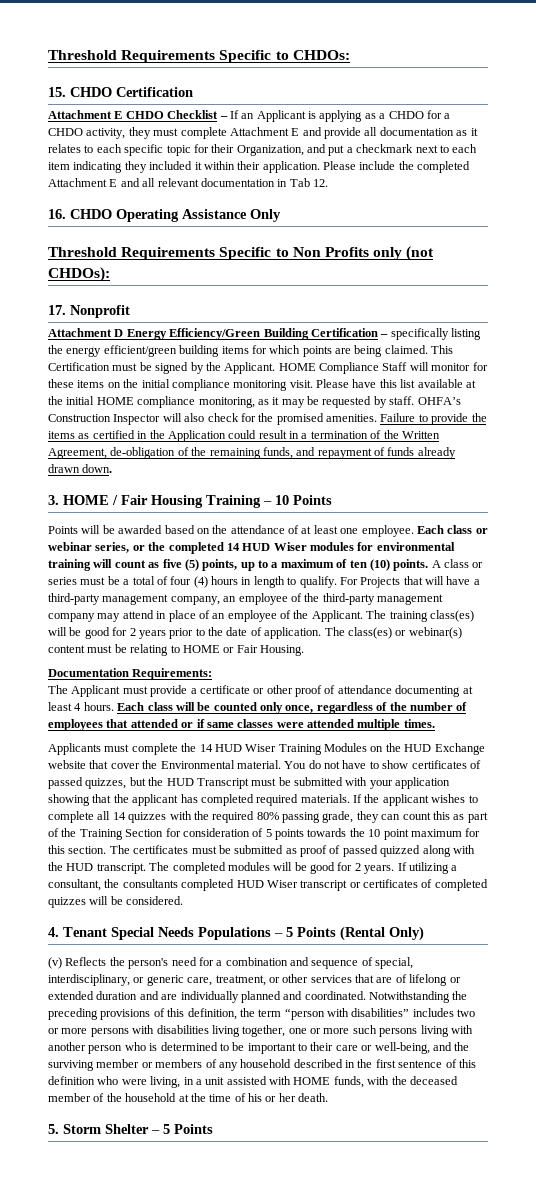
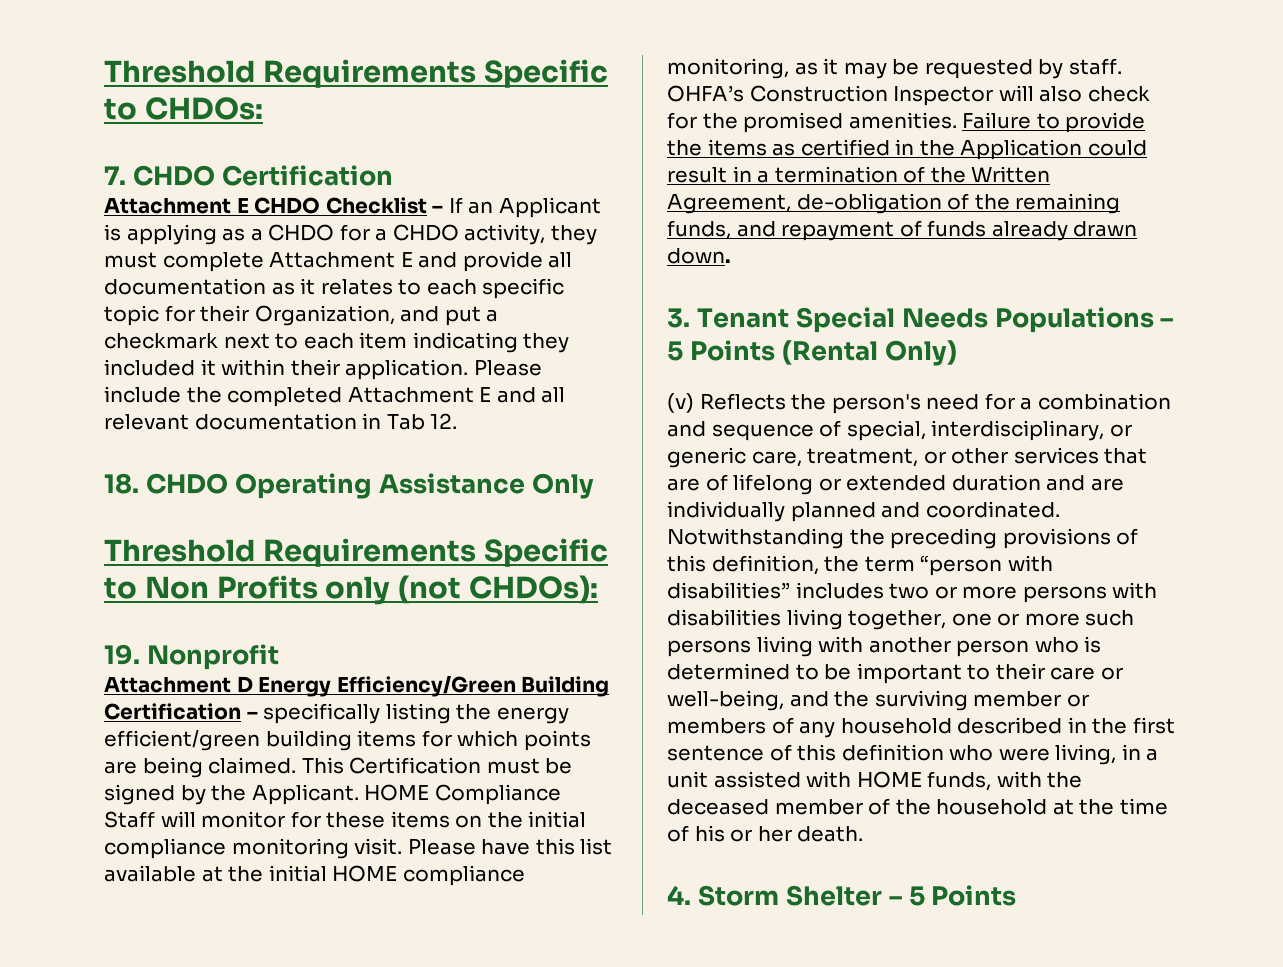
[48,87,66,97] 15. -> [104,166,126,185] 7.
[48,209,66,219] 16. -> [104,473,139,494] 18.
[48,305,66,315] 17. -> [104,644,140,665] 19.
[63,495,332,508] [48,525,488,537] [48,542,455,554] [48,559,484,571] [48,576,480,588] [48,593,443,605] [48,610,474,622] [48,627,462,639] [48,644,304,656] [48,668,213,680] [48,685,473,697] [48,702,468,714] [48,719,435,731] [48,743,485,755] [48,760,481,769] [48,777,451,789] [48,794,478,806] [48,811,488,823] [48,828,481,840] [48,845,475,857] [48,862,458,874] [48,879,488,891] [48,896,184,908] [48,927,59,937] HOME / Fair Housing Training – 10 Points // Points will be awarded based on the attendance of at least one employee. Each class or webinar series, or the completed 14 HUD Wiser modules for environmental training will count as five (5) points, up to a maximum of ten (10) points. A class or series must be a total of four (4) hours in length to qualify. For Projects that will have a third-party management company, an employee of the third-party management company may attend in place of an employee of the Applicant. The training class(es) will be good for 2 years prior to the date of application. The class(es) or webinar(s) content must be relating to HOME or Fair Housing. // Documentation Requirements: // The Applicant must provide a certificate or other proof of attendance documenting at least 4 hours. Each class will be counted only once, regardless of the number of employees that attended or if same classes were attended multiple times. // Applicants must complete the 14 HUD Wiser Training Modules on the HUD Exchange website that cover the Environmental material. You do not have to show certificates of passed quizzes, but the HUD Transcript must be submitted with your application showing that the applicant has completed required materials. If the applicant wishes to complete all 14 quizzes with the required 80% passing grade, they can count this as part of the Training Section for consideration of 5 points towards the 10 point maximum for this section. The certificates must be submitted as proof of passed quizzed along with the HUD transcript. The completed modules will be good for 2 years. If utilizing a consultant, the consultants completed HUD Wiser transcript or certificates of completed quizzes will be considered. // 4. -> (690, 318) none
[48,1124,59,1134] 5. -> [667,885,691,905] 4.

